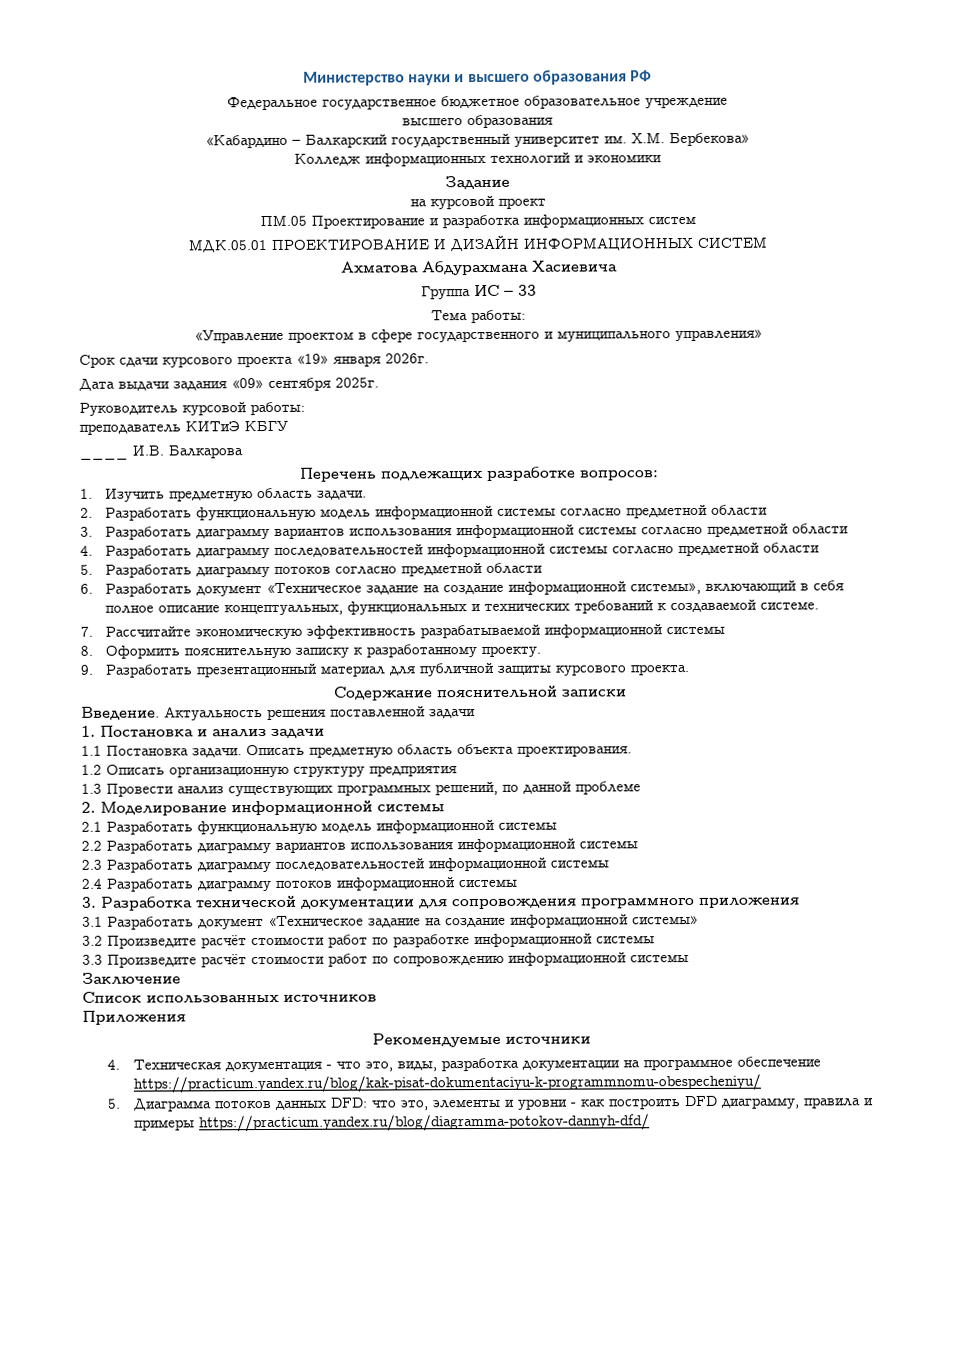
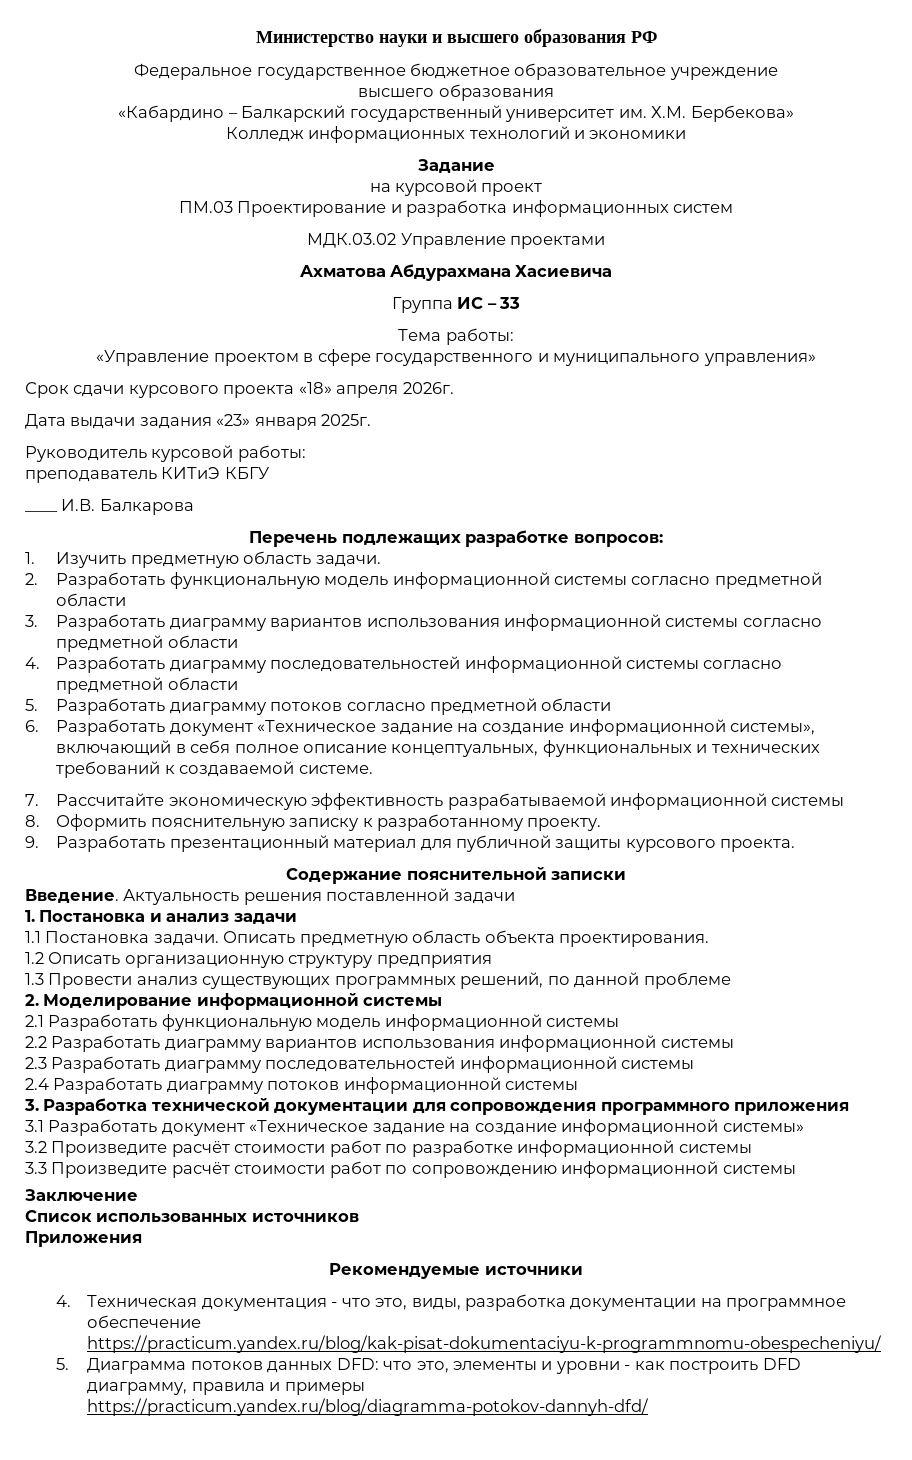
[259,214,307,227] ПМ.05 -> [178,201,233,213] ПМ.03
[188,235,767,253] МДК.05.01 ПРОЕКТИРОВАНИЕ И ДИЗАЙН ИНФОРМАЦИОННЫХ СИСТЕМ -> [307,233,605,249] МДК.03.02 Управление проектами
[296,353,381,367] «19» января -> [298,382,399,398] «18» апреля
[231,377,331,391] «09» сентября -> [216,414,317,430] «23» января

